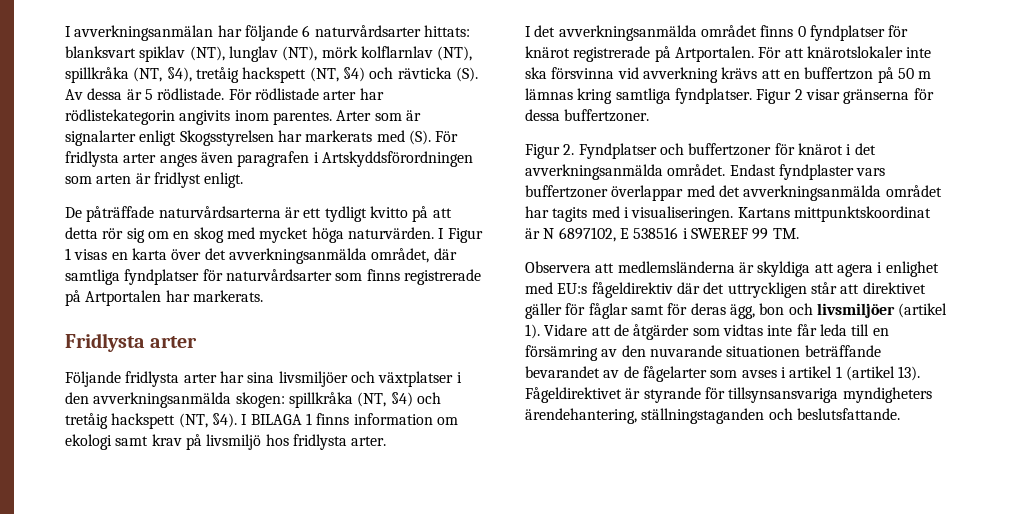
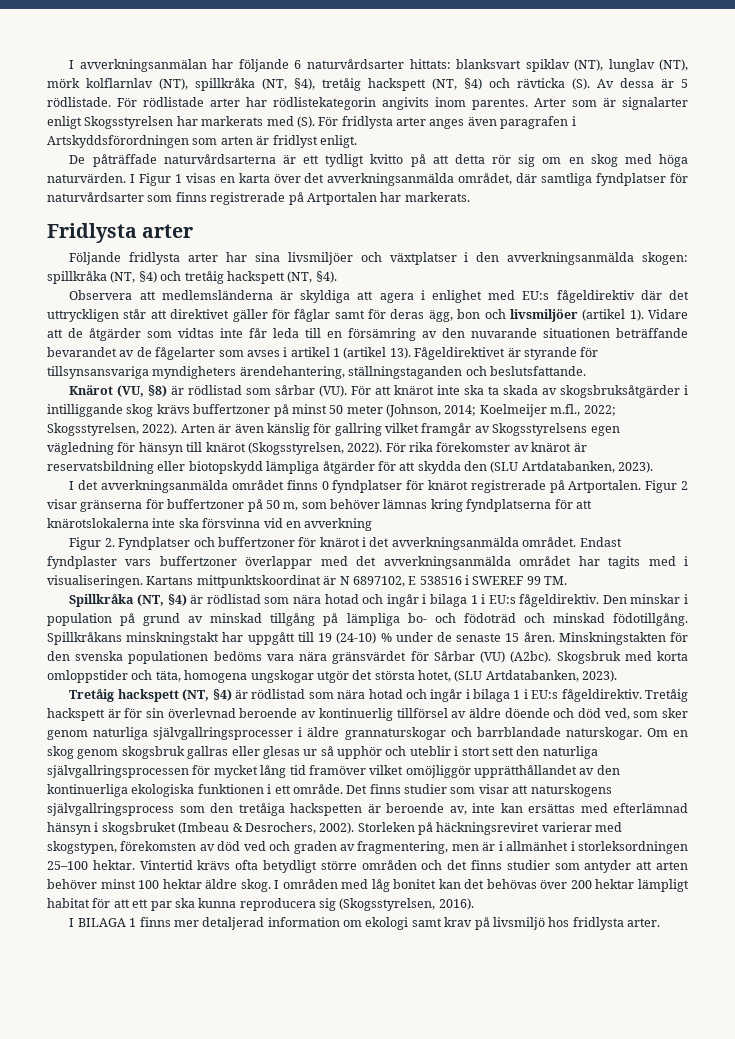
[259,227,309,243] mycket -> (652, 159) none
[241,413,458,425] [65,434,387,450] [525,25,909,41] [525,46,932,62] [525,67,932,83] [525,88,934,104] [525,109,650,122] [525,143,876,159] [525,164,886,180] [525,185,942,201] [525,206,931,222] [525,227,799,242] I BILAGA 1 finns information om ekologi samt krav på livsmiljö hos fridlysta arter. // I det avverkningsanmälda området finns 0 fyndplatser för knärot registrerade på Artportalen. För att knärotslokaler inte ska försvinna vid avverkning krävs att en buffertzon på 50 m lämnas kring samtliga fyndplatser. Figur 2 visar gränserna för dessa buffertzoner. // Figur 2. Fyndplatser och buffertzoner för knärot i det avverkningsanmälda området. Endast fyndplaster vars buffertzoner överlappar med det avverkningsanmälda området har tagits med i visualiseringen. Kartans mittpunktskoordinat är N 6897102, E 538516 i SWEREF 99 TM. -> (337, 277) none
(900, 414) none -> [69,385,688,398] [47,404,616,417] [47,423,620,436] [47,442,587,455] [47,461,654,474] [69,480,688,493] [47,499,592,512] [47,518,373,531] [69,537,622,550] [47,556,689,569] [47,575,568,588] [69,594,688,607] [47,613,689,626] [47,632,689,645] [47,651,688,664] [47,670,618,683] [69,689,689,702] [47,708,688,721] [47,727,689,740] [47,746,598,759] [47,765,620,778] [47,784,612,797] [47,803,688,816] [47,822,623,835] [47,841,689,854] [47,860,688,873] [47,879,689,892] [47,898,474,911] [69,917,661,930] // Knärot (VU, §8) är rödlistad som sårbar (VU). För att knärot inte ska ta skada av skogsbruksåtgärder i intilliggande skog krävs buffertzoner på minst 50 meter (Johnson, 2014; Koelmeijer m.fl., 2022; Skogsstyrelsen, 2022). Arten är även känslig för gallring vilket framgår av Skogsstyrelsens egen vägledning för hänsyn till knärot (Skogsstyrelsen, 2022). För rika förekomster av knärot är reservatsbildning eller biotopskydd lämpliga åtgärder för att skydda den (SLU Artdatabanken, 2023). // I det avverkningsanmälda området finns 0 fyndplatser för knärot registrerade på Artportalen. Figur 2 visar gränserna för buffertzoner på 50 m, som behöver lämnas kring fyndplatserna för att knärotslokalerna inte ska försvinna vid en avverkning // Figur 2. Fyndplatser och buffertzoner för knärot i det avverkningsanmälda området. Endast fyndplaster vars buffertzoner överlappar med det avverkningsanmälda området har tagits med i visualiseringen. Kartans mittpunktskoordinat är N 6897102, E 538516 i SWEREF 99 TM. // Spillkråka (NT, §4) är rödlistad som nära hotad och ingår i bilaga 1 i EU:s fågeldirektiv. Den minskar i population på grund av minskad tillgång på lämpliga bo- och födoträd och minskad födotillgång. Spillkråkans minskningstakt har uppgått till 19 (24-10) % under de senaste 15 åren. Minskningstakten för den svenska populationen bedöms vara nära gränsvärdet för Sårbar (VU) (A2bc). Skogsbruk med korta omloppstider och täta, homogena ungskogar utgör det största hotet, (SLU Artdatabanken, 2023). // Tretåig hackspett (NT, §4) är rödlistad som nära hotad och ingår i bilaga 1 i EU:s fågeldirektiv. Tretåig hackspett är för sin överlevnad beroende av kontinuerlig tillförsel av äldre döende och död ved, som sker genom naturliga självgallringsprocesser i äldre grannaturskogar och barrblandade naturskogar. Om en skog genom skogsbruk gallras eller glesas ur så upphör och uteblir i stort sett den naturliga självgallringsprocessen för mycket lång tid framöver vilket omöjliggör upprätthållandet av den kontinuerliga ekologiska funktionen i ett område. Det finns studier som visar att naturskogens självgallringsprocess som den tretåiga hackspetten är beroende av, inte kan ersättas med efterlämnad hänsyn i skogsbruket (Imbeau & Desrochers, 2002). Storleken på häckningsreviret varierar med skogstypen, förekomsten av död ved och graden av fragmentering, men är i allmänhet i storleksordningen 25–100 hektar. Vintertid krävs ofta betydligt större områden och det finns studier som antyder att arten behöver minst 100 hektar äldre skog. I områden med låg bonitet kan det behövas över 200 hektar lämpligt habitat för att ett par ska kunna reproducera sig (Skogsstyrelsen, 2016). // I BILAGA 1 finns mer detaljerad information om ekologi samt krav på livsmiljö hos fridlysta arter.

